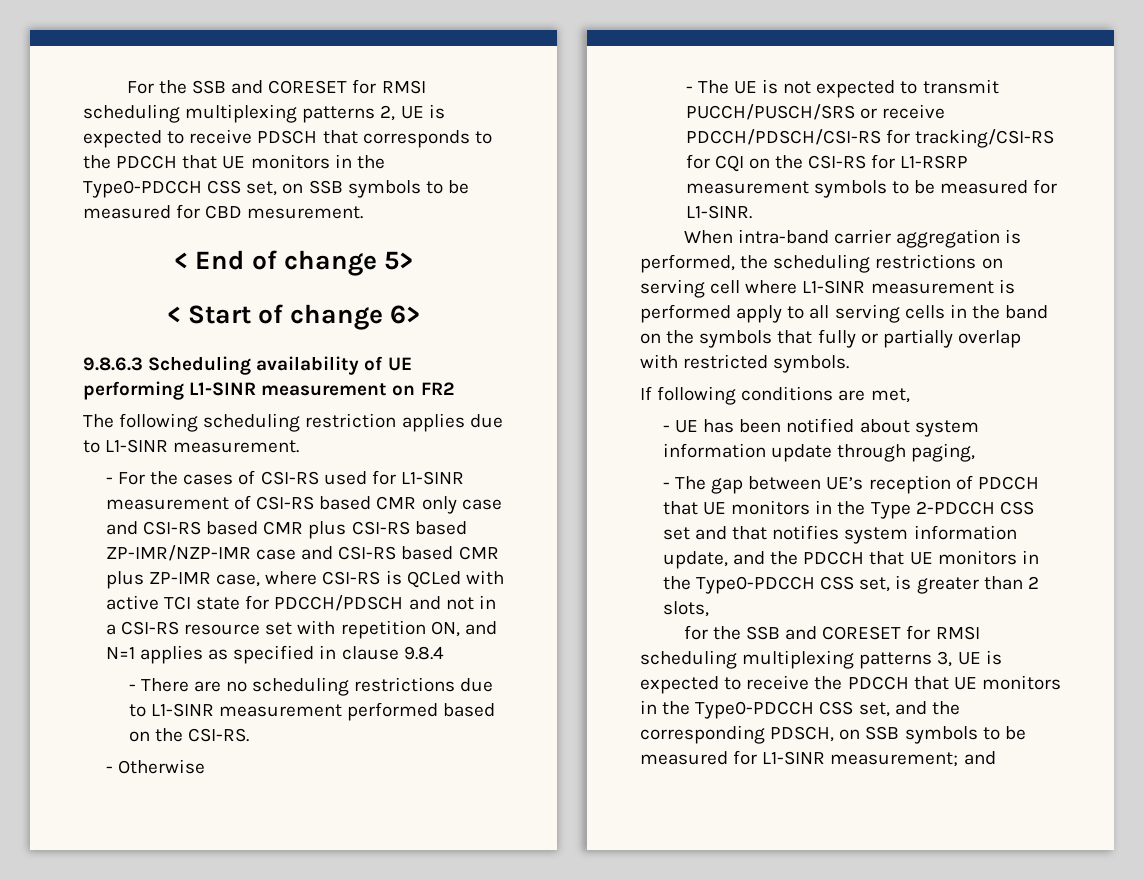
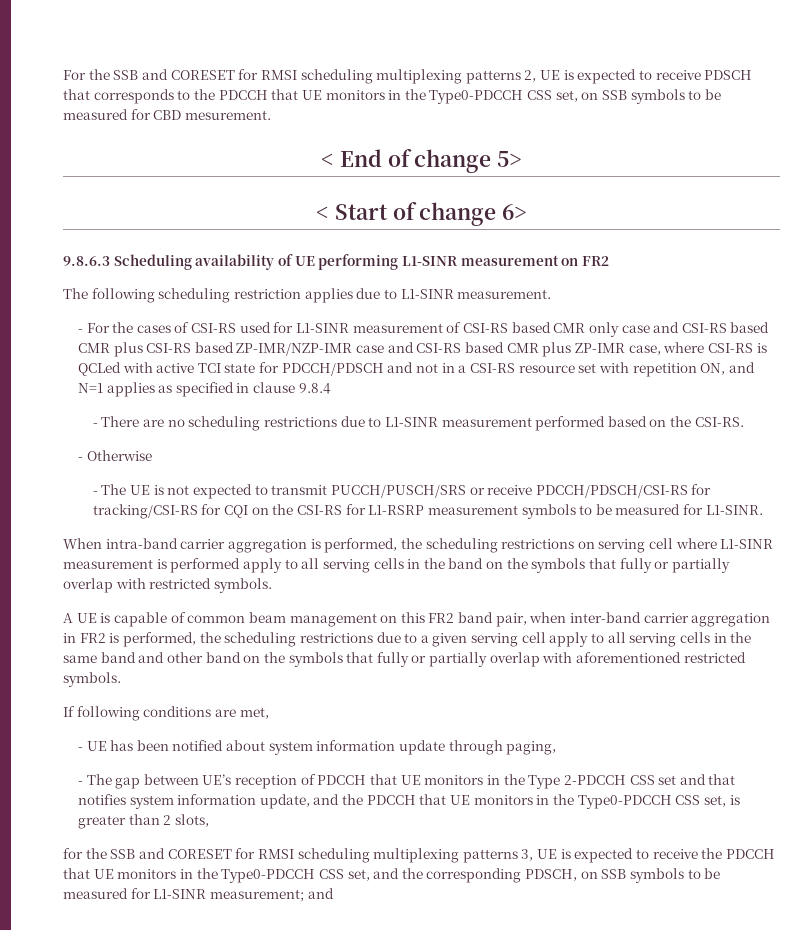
(850, 364) none -> [63,612,771,627] [63,632,752,647] [63,652,746,667] [63,672,121,687] // A UE is capable of common beam management on this FR2 band pair, when inter-band carrier aggregation in FR2 is performed, the scheduling restrictions due to a given serving cell apply to all serving cells in the same band and other band on the symbols that fully or partially overlap with aforementioned restricted symbols.

